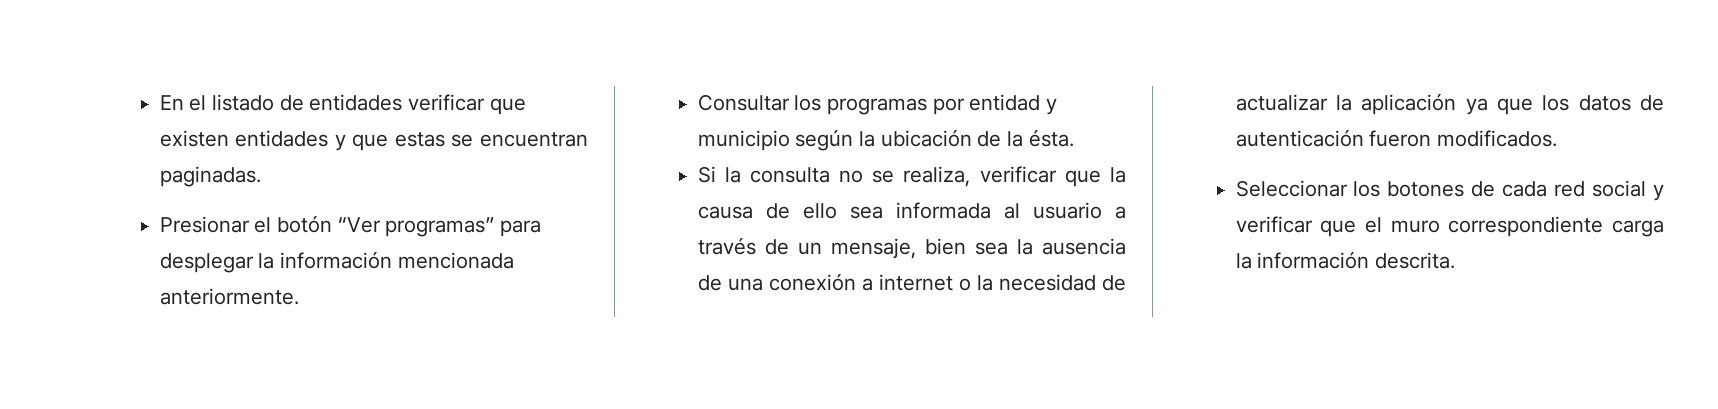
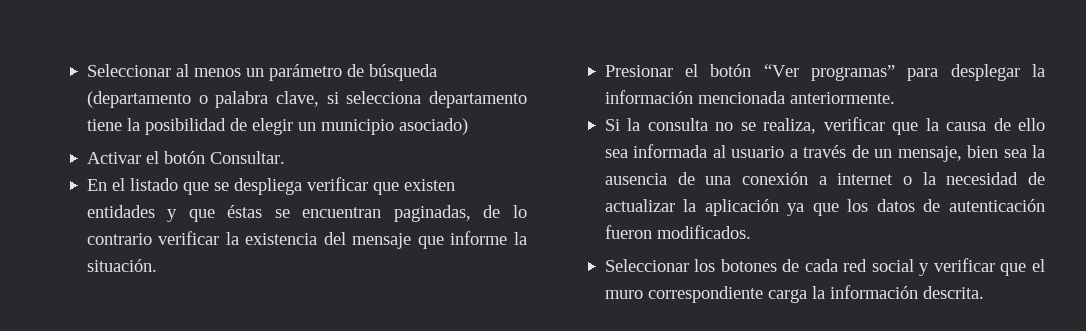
[159,94,403,111] En el listado de entidades -> [86,64,437,81] [86,91,528,108] [86,118,468,135] [86,151,285,164] [86,178,302,195] Seleccionar al menos un parámetro de búsqueda (departamento o palabra clave, si selecciona departamento tiene la posibilidad de elegir un municipio asociado) // Activar el botón Consultar. // En el listado que se despliega
[394,132,445,147] estas -> [227,205,263,218] éstas
[159,166,261,187] paginadas. -> [393,205,527,222] [86,231,528,249] [86,259,157,272] paginadas, de lo contrario verificar la existencia del mensaje que informe la situación.
[697,94,1057,115] [697,129,1074,151] // Consultar los programas por entidad y municipio según la ubicación de la ésta. -> (895, 98) none

